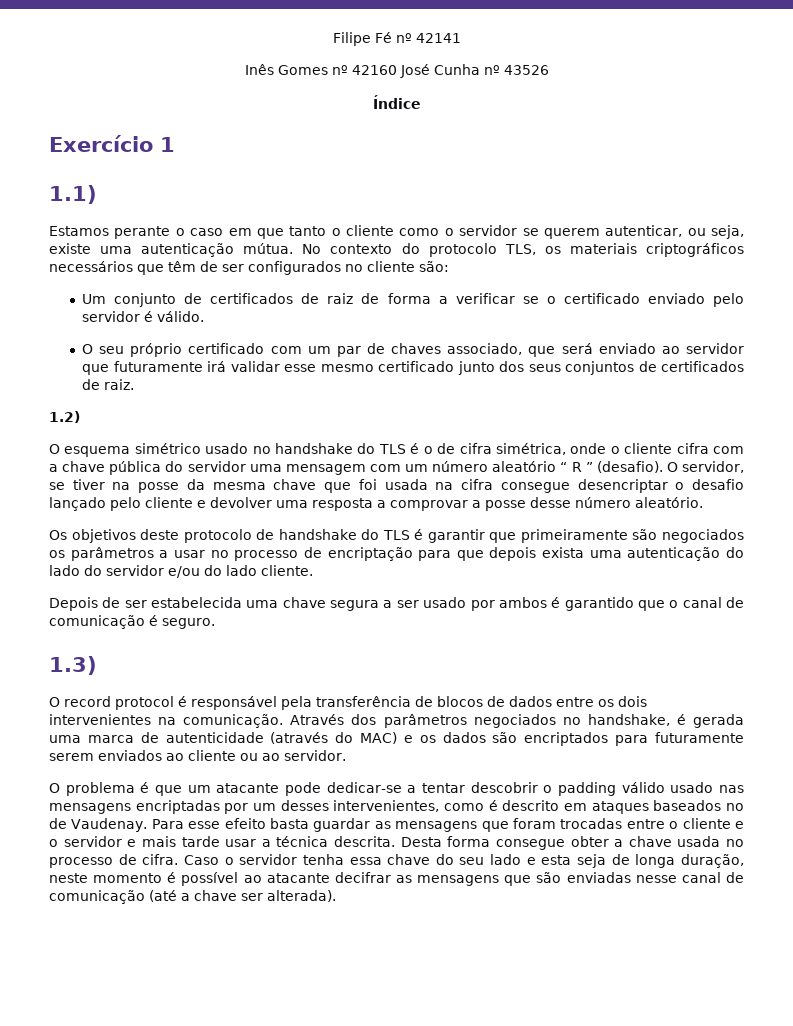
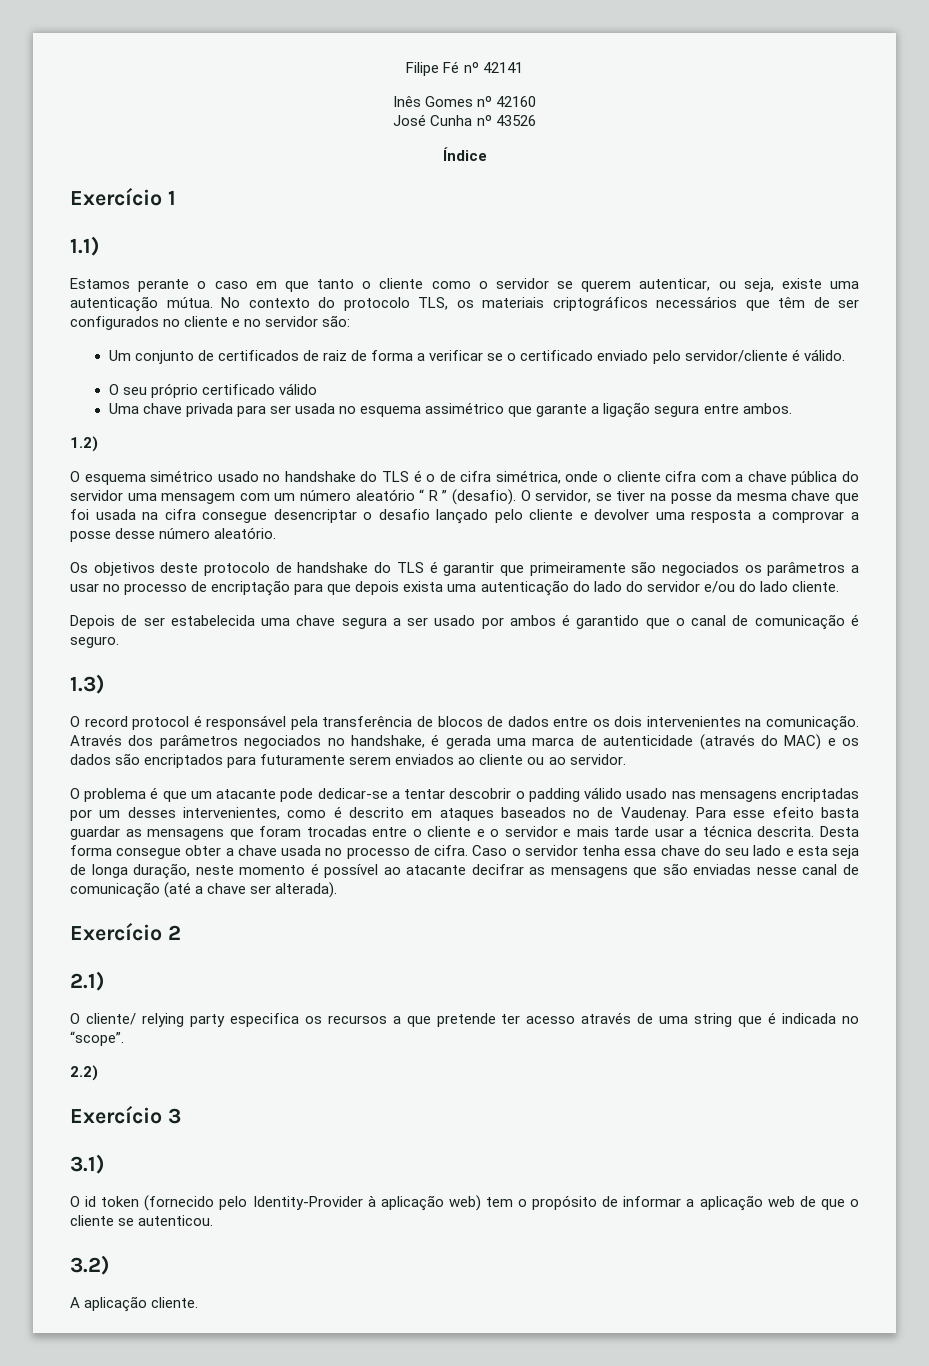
(397, 70) none -> (537, 101) //
(415, 266) none -> [232,316,319,327] e no servidor
[81,311,140,322] servidor -> [684,350,788,362] servidor/cliente
[270,343,744,357] [81,361,744,375] [81,379,134,390] com um par de chaves associado, que será enviado ao servidor que futuramente irá validar esse mesmo certificado junto dos seus conjuntos de certificados de raiz. -> [279,383,318,395] [108,402,792,418] válido // Uma chave privada para ser usada no esquema assimétrico que garante a ligação segura entre ambos.
(336, 896) none -> [70,923,181,941] [70,971,105,991] [70,1012,859,1027] [70,1031,124,1046] [70,1065,98,1081] [70,1106,181,1124] [70,1154,105,1174] [70,1195,860,1211] [70,1215,214,1226] [70,1255,110,1275] [70,1296,199,1312] // Exercício 2 // 2.1) // O cliente/ relying party especifica os recursos a que pretende ter acesso através de uma string que é indicada no “scope”. // 2.2) // Exercício 3 // 3.1) // O id token (fornecido pelo Identity-Provider à aplicação web) tem o propósito de informar a aplicação web de que o cliente se autenticou. // 3.2) // A aplicação cliente.

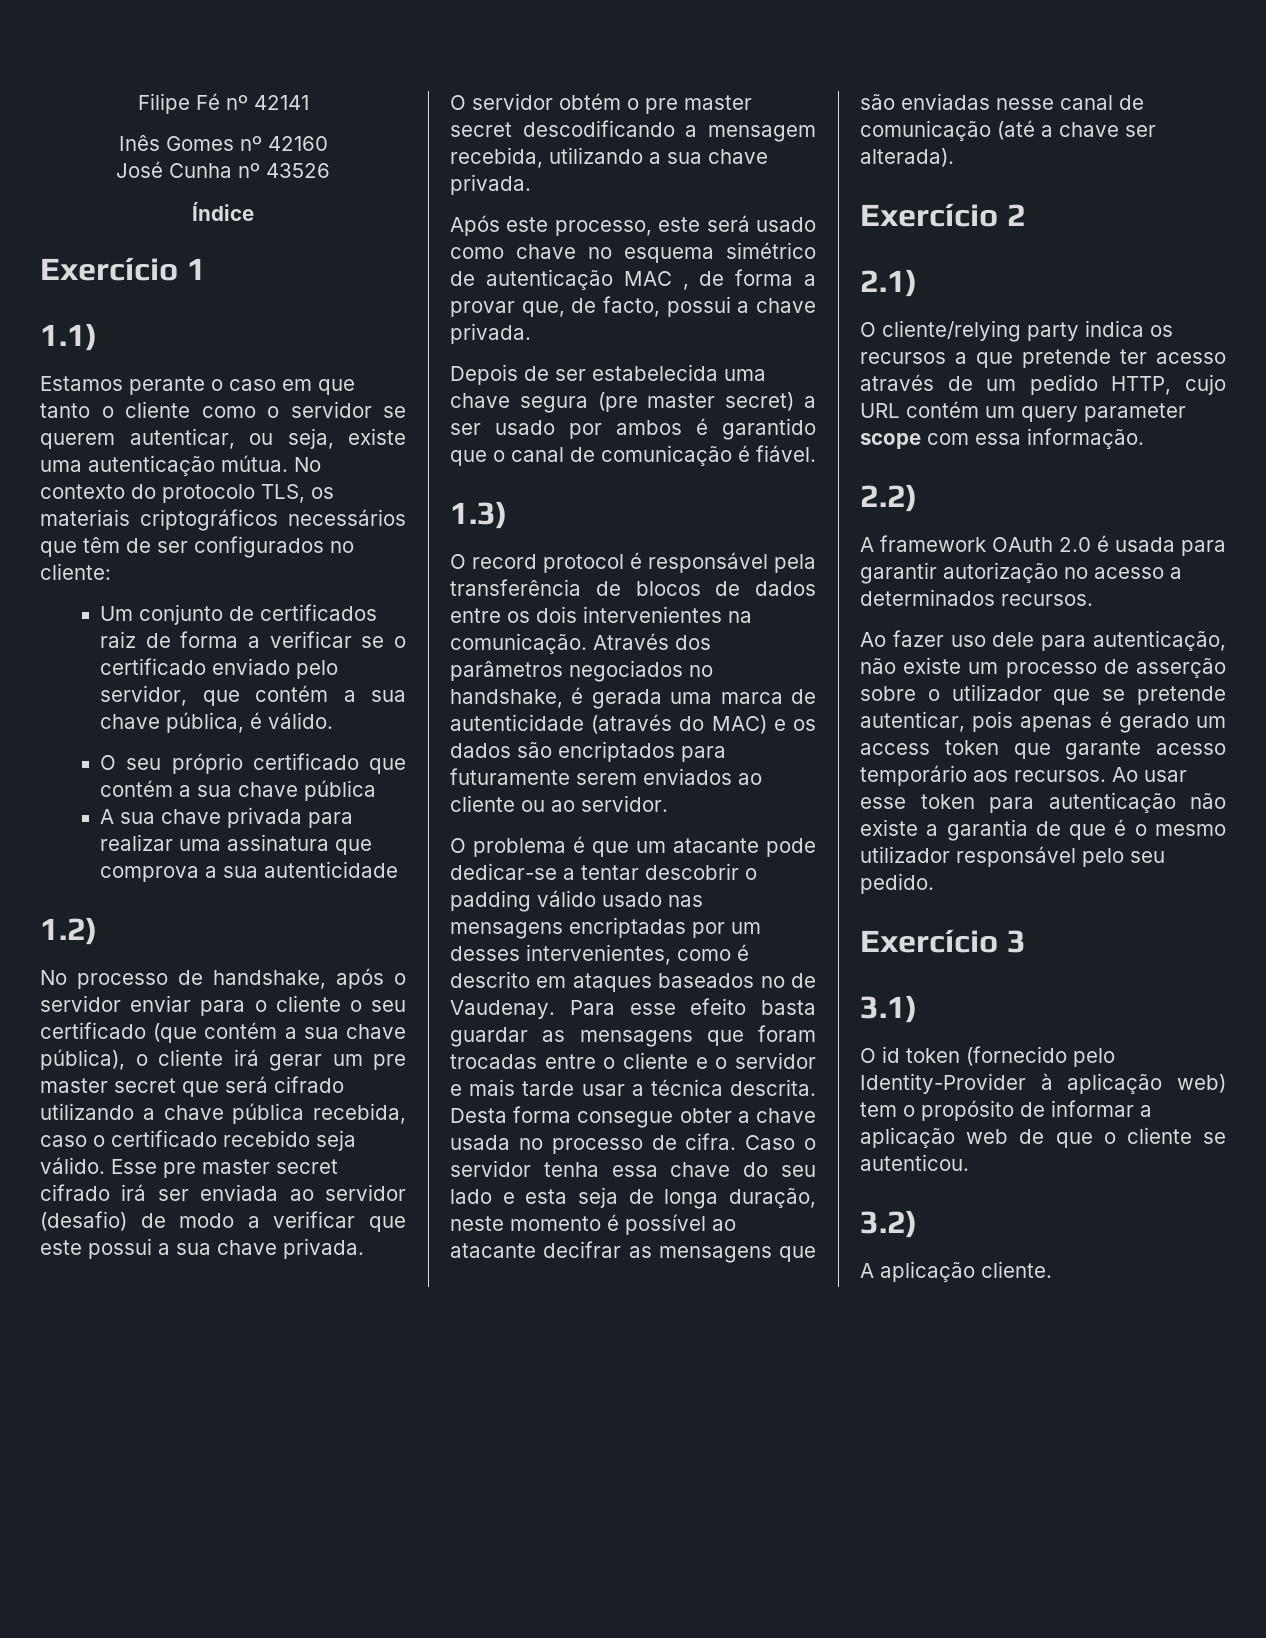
[184,315,351,327] cliente e no servidor são: -> [40,563,111,580] cliente:
[303,350,320,361] de -> (378, 612) none
[684,350,788,362] servidor/cliente -> [100,685,406,706] [100,712,245,733] servidor, que contém a sua chave pública,
[279,383,318,395] [108,402,792,418] [70,436,98,452] [70,470,859,485] [70,489,860,505] [70,509,859,524] [70,527,277,542] [70,561,859,576] [70,580,839,596] válido // Uma chave privada para ser usada no esquema assimétrico que garante a ligação segura entre ambos. // 1.2) // O esquema simétrico usado no handshake do TLS é o de cifra simétrica, onde o cliente cifra com a chave pública do servidor uma mensagem com um número aleatório “ R ” (desafio). O servidor, se tiver na posse da mesma chave que foi usada na cifra consegue desencriptar o desafio lançado pelo cliente e devolver uma resposta a comprovar a posse desse número aleatório. // Os objetivos deste protocolo de handshake do TLS é garantir que primeiramente são negociados os parâmetros a usar no processo de encriptação para que depois exista uma autenticação do lado do servidor e/ou do lado cliente. -> [369,758,406,774] [100,780,377,801] [100,807,354,828] [100,834,373,855] [100,861,399,882] [40,917,97,945] [40,968,406,989] [40,995,406,1016] [40,1022,406,1043] [40,1049,406,1071] [40,1076,344,1097] [40,1103,406,1124] [40,1130,356,1151] [40,1157,338,1178] [40,1184,406,1201] [40,1211,406,1232] [40,1238,364,1259] [450,93,752,114] [450,120,816,142] [450,147,768,168] [450,174,531,195] [450,215,816,236] [450,242,816,263] [450,269,816,290] [450,296,816,317] [450,323,531,344] que contém a sua chave pública // A sua chave privada para realizar uma assinatura que comprova a sua autenticidade // 1.2) // No processo de handshake, após o servidor enviar para o cliente o seu certificado (que contém a sua chave pública), o cliente irá gerar um pre master secret que será cifrado utilizando a chave pública recebida, caso o certificado recebido seja válido. Esse pre master secret cifrado irá ser enviada ao servidor (desafio) de modo a verificar que este possui a sua chave privada. // O servidor obtém o pre master secret descodificando a mensagem recebida, utilizando a sua chave privada. // Após este processo, este será usado como chave no esquema simétrico de autenticação MAC , de forma a provar que, de facto, possui a chave privada.
(387, 623) none -> [597,392,795,412] (pre master secret)
[70,636,119,648] seguro. -> [756,445,816,462] fiável.
[85,1013,299,1027] cliente/ relying party especifica -> [882,320,1144,342] cliente/relying party indica
[659,1012,859,1027] [70,1031,124,1046] [70,1065,98,1081] uma string que é indicada no “scope”. // 2.2) -> [986,374,1226,395] [860,401,1186,422] [860,428,1144,449] [860,484,917,512] [860,535,1226,556] [860,562,1182,584] [860,589,1093,606] [860,630,1226,651] [860,657,1226,678] [860,684,1226,705] [860,711,1226,733] [860,740,1226,760] [860,765,1187,786] [860,792,1226,813] [860,819,1226,841] [860,846,1165,867] [860,873,934,894] um pedido HTTP, cujo URL contém um query parameter scope com essa informação. // 2.2) // A framework OAuth 2.0 é usada para garantir autorização no acesso a determinados recursos. // Ao fazer uso dele para autenticação, não existe um processo de asserção sobre o utilizador que se pretende autenticar, pois apenas é gerado um access token que garante acesso temporário aos recursos. Ao usar esse token para autenticação não existe a garantia de que é o mesmo utilizador responsável pelo seu pedido.

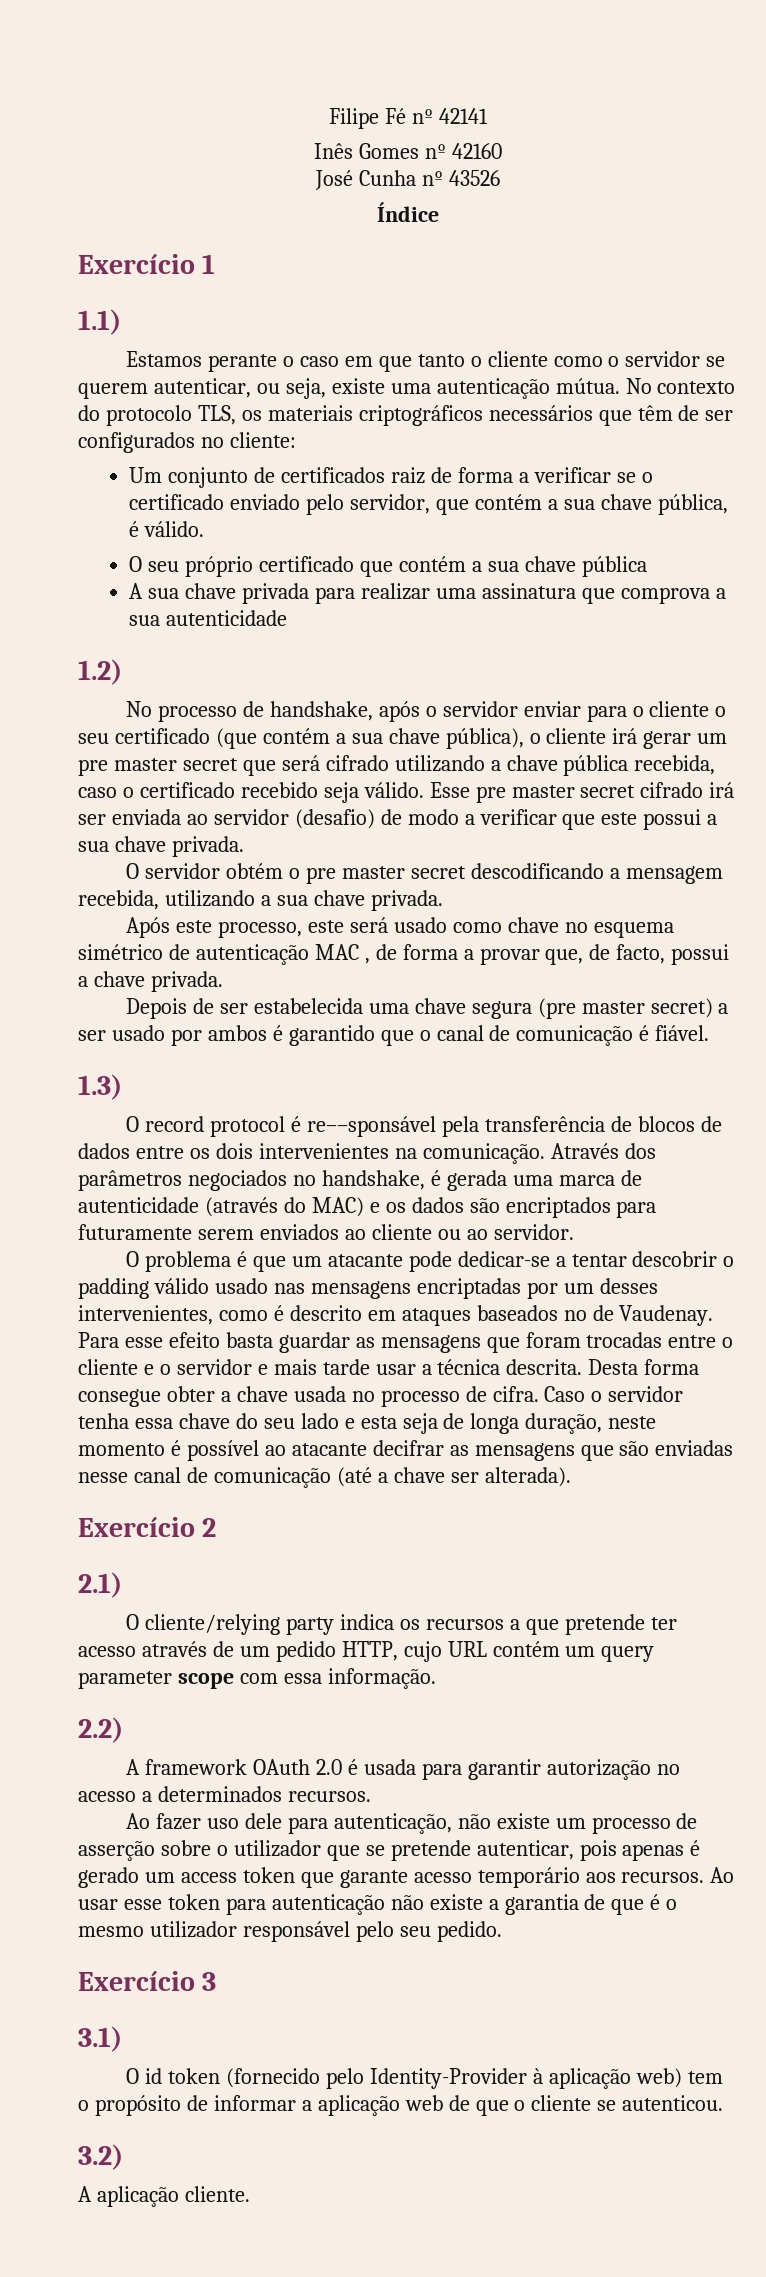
[648,552,768,573] responsável -> [306,1116,436,1137] re––sponsável

